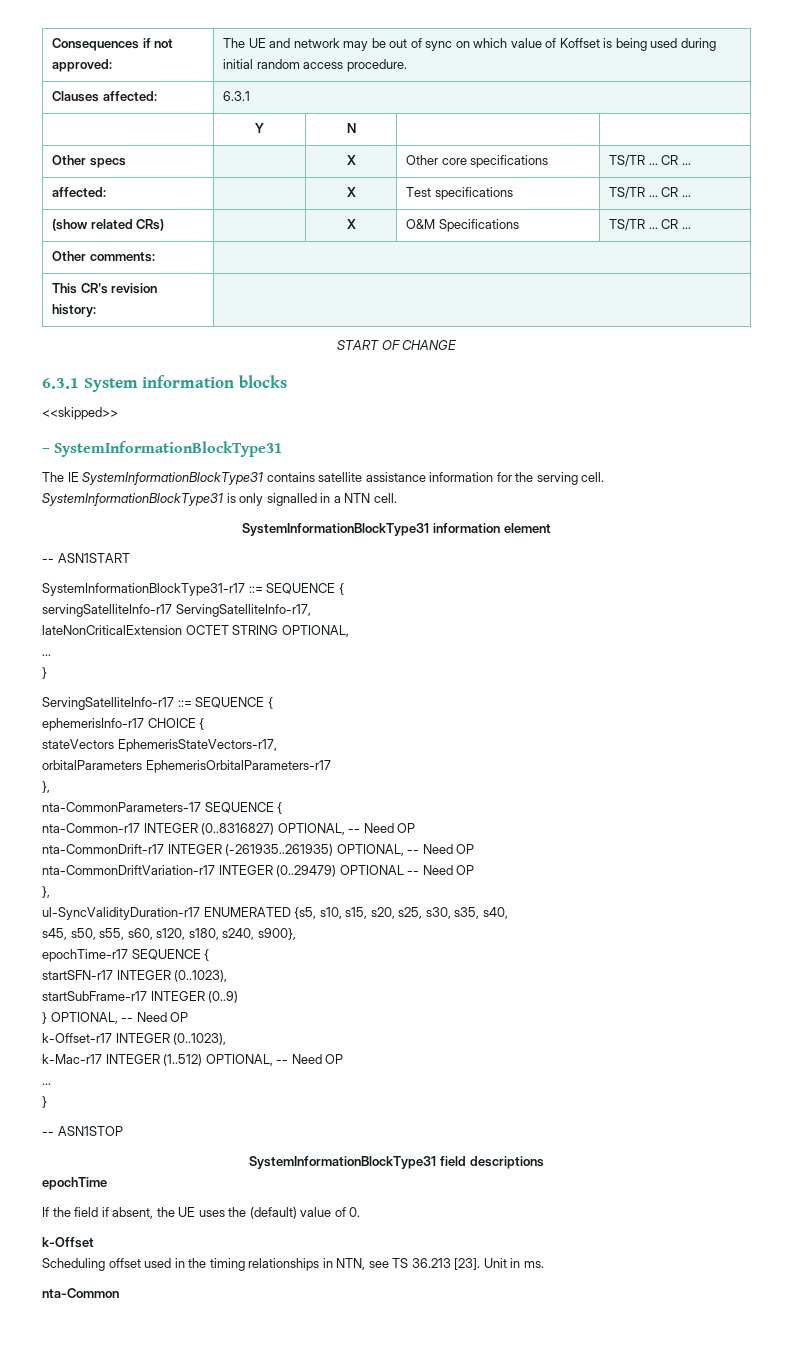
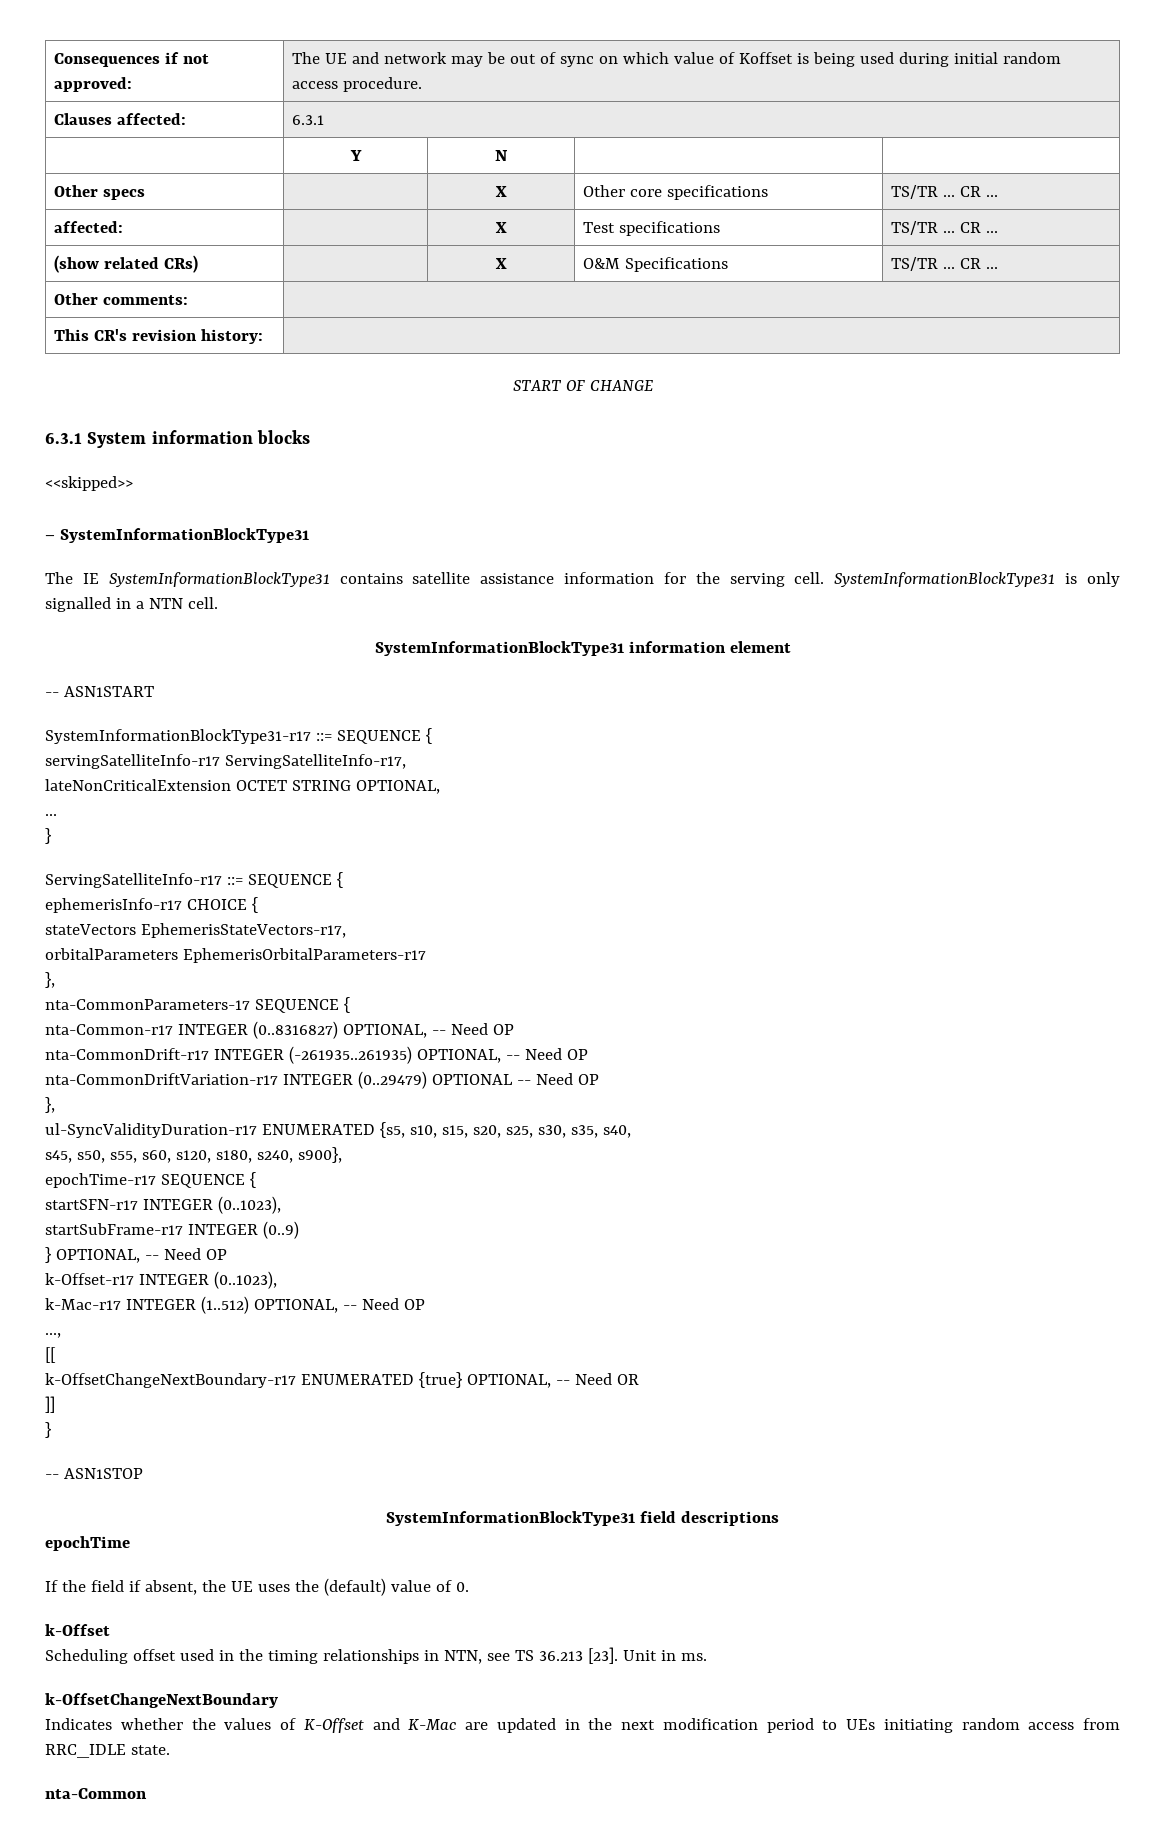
[42,1083,51,1085] ... -> [45,1333,61,1338] [45,1347,56,1363] [45,1372,639,1388] [45,1396,55,1413] ..., // [[ // k-OffsetChangeNextBoundary-r17 ENUMERATED {true} OPTIONAL, -- Need OR // ]]
(544, 1264) none -> [45,1693,278,1708] [45,1718,1120,1733] [45,1744,170,1758] // k-OffsetChangeNextBoundary // Indicates whether the values of K-Offset and K-Mac are updated in the next modification period to UEs initiating random access from RRC_IDLE state.

